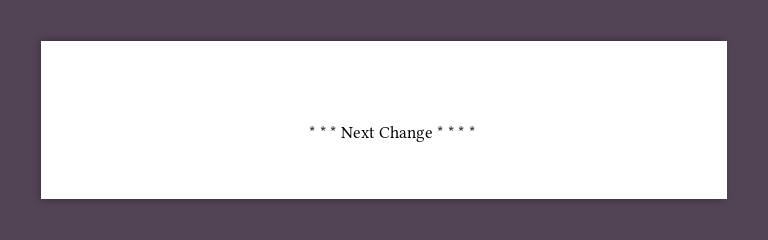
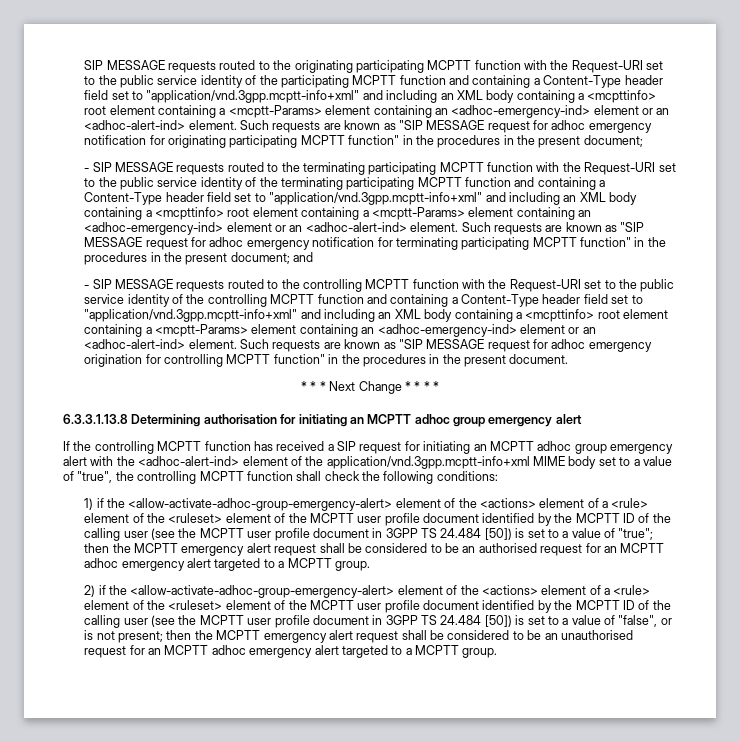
(309, 132) none -> [84,60,664,73] [84,75,663,88] [84,90,657,103] [84,105,670,118] [84,120,652,133] [84,135,643,148] [84,162,676,175] [84,177,606,190] [84,192,638,205] [84,207,592,220] [84,222,645,235] [84,237,666,250] [84,252,314,265] [84,279,675,292] [84,294,643,307] [84,309,669,322] [84,324,596,337] [84,339,652,352] [84,354,569,367] SIP MESSAGE requests routed to the originating participating MCPTT function with the Request-URI set to the public service identity of the participating MCPTT function and containing a Content-Type header field set to "application/vnd.3gpp.mcptt-info+xml" and including an XML body containing a <mcpttinfo> root element containing a <mcptt-Params> element containing an <adhoc-emergency-ind> element or an <adhoc-alert-ind> element. Such requests are known as "SIP MESSAGE request for adhoc emergency notification for originating participating MCPTT function" in the procedures in the present document; // - SIP MESSAGE requests routed to the terminating participating MCPTT function with the Request-URI set to the public service identity of the terminating participating MCPTT function and containing a Content-Type header field set to "application/vnd.3gpp.mcptt-info+xml" and including an XML body containing a <mcpttinfo> root element containing a <mcptt-Params> element containing an <adhoc-emergency-ind> element or an <adhoc-alert-ind> element. Such requests are known as "SIP MESSAGE request for adhoc emergency notification for terminating participating MCPTT function" in the procedures in the present document; and // - SIP MESSAGE requests routed to the controlling MCPTT function with the Request-URI set to the public service identity of the controlling MCPTT function and containing a Content-Type header field set to "application/vnd.3gpp.mcptt-info+xml" and including an XML body containing a <mcpttinfo> root element containing a <mcptt-Params> element containing an <adhoc-emergency-ind> element or an <adhoc-alert-ind> element. Such requests are known as "SIP MESSAGE request for adhoc emergency origination for controlling MCPTT function" in the procedures in the present document. //
(475, 132) none -> [63,414,582,427] [63,441,673,454] [63,456,672,469] [63,471,498,484] [84,498,649,511] [84,513,671,526] [84,528,654,541] [84,543,665,556] [84,558,370,571] [84,585,651,598] [84,600,671,613] [84,615,672,628] [84,630,633,643] [84,645,498,658] // 6.3.3.1.13.8 Determining authorisation for initiating an MCPTT adhoc group emergency alert // If the controlling MCPTT function has received a SIP request for initiating an MCPTT adhoc group emergency alert with the <adhoc-alert-ind> element of the application/vnd.3gpp.mcptt-info+xml MIME body set to a value of "true", the controlling MCPTT function shall check the following conditions: // 1) if the <allow-activate-adhoc-group-emergency-alert> element of the <actions> element of a <rule> element of the <ruleset> element of the MCPTT user profile document identified by the MCPTT ID of the calling user (see the MCPTT user profile document in 3GPP TS 24.484 [50]) is set to a value of "true"; then the MCPTT emergency alert request shall be considered to be an authorised request for an MCPTT adhoc emergency alert targeted to a MCPTT group. // 2) if the <allow-activate-adhoc-group-emergency-alert> element of the <actions> element of a <rule> element of the <ruleset> element of the MCPTT user profile document identified by the MCPTT ID of the calling user (see the MCPTT user profile document in 3GPP TS 24.484 [50]) is set to a value of "false", or is not present; then the MCPTT emergency alert request shall be considered to be an unauthorised request for an MCPTT adhoc emergency alert targeted to a MCPTT group.

